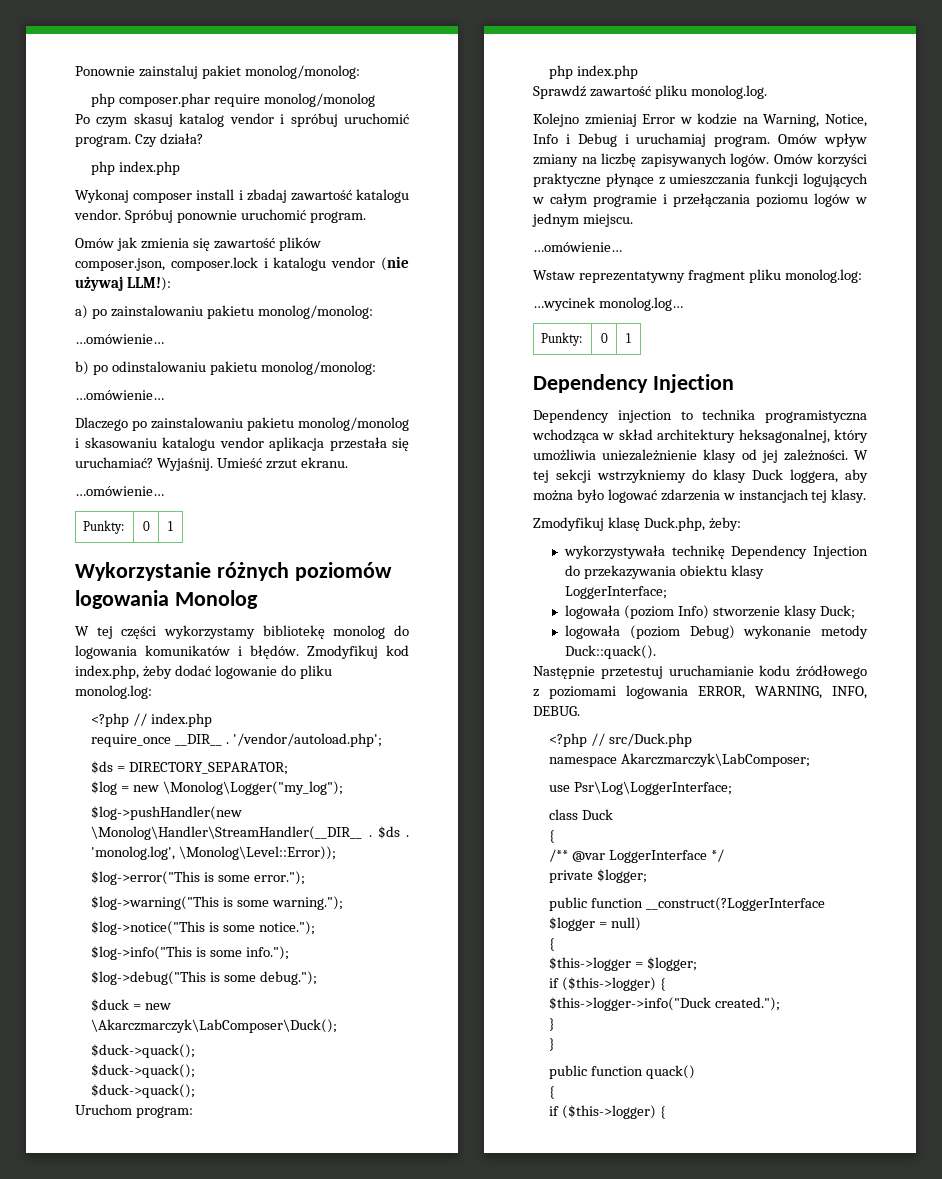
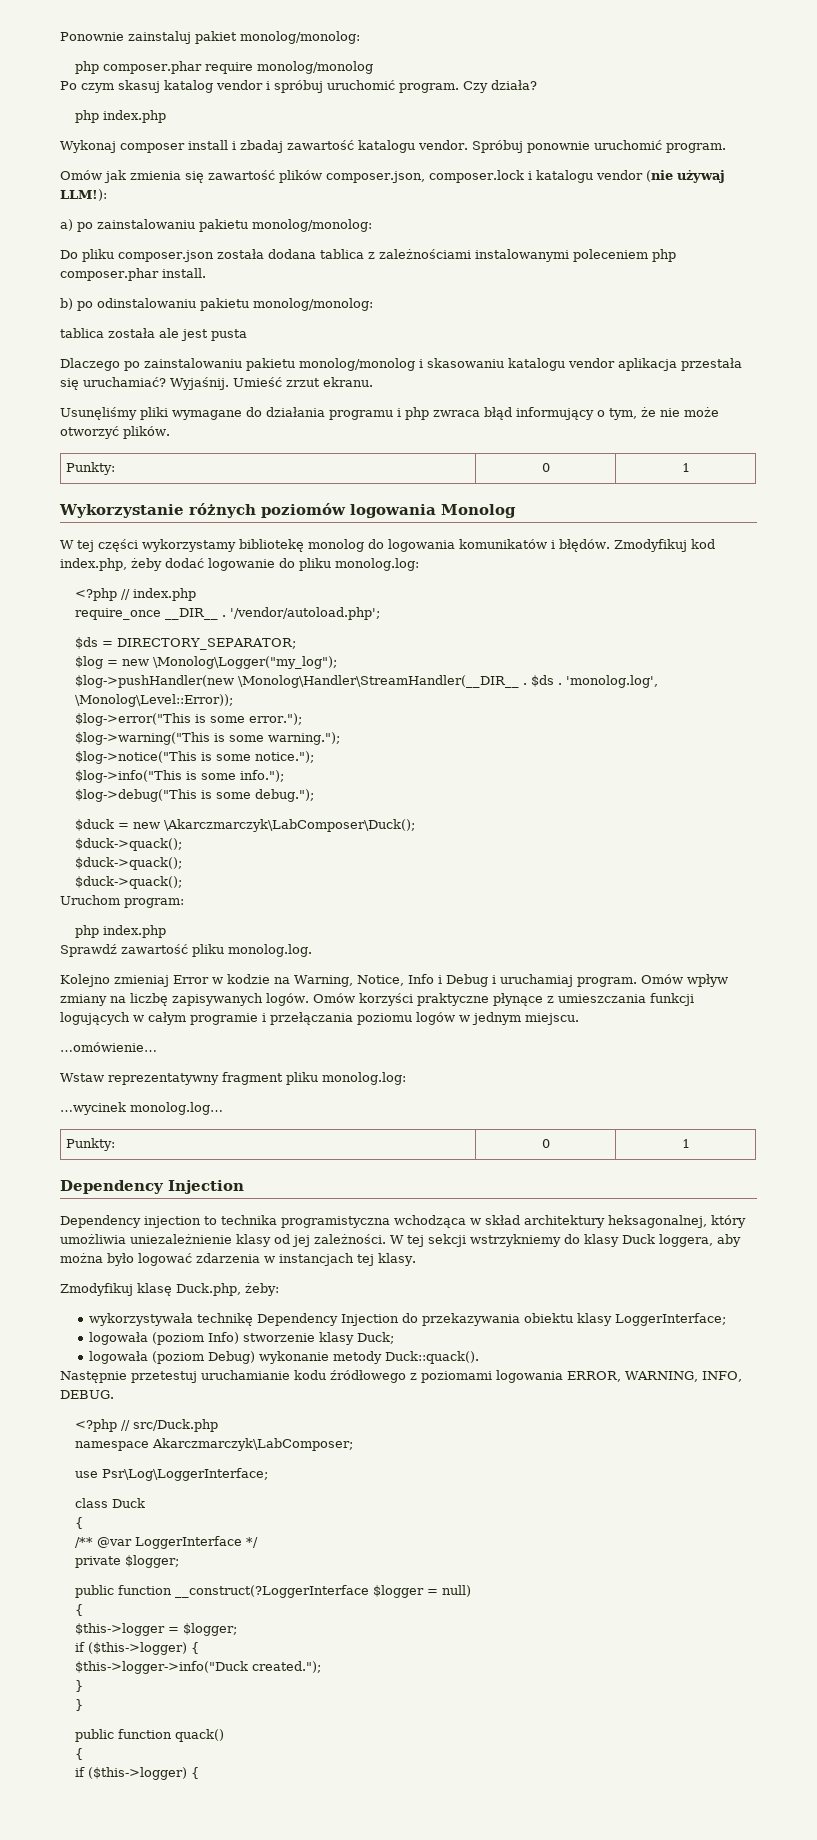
[75,334,164,344] …omówienie… -> [60,249,676,262] [60,268,206,281] Do pliku composer.json została dodana tablica z zależnościami instalowanymi poleceniem php composer.phar install.
[75,390,164,400] …omówienie… -> [60,328,247,341] tablica została ale jest pusta
[75,486,164,496] …omówienie… -> [60,407,719,420] [60,426,170,439] Usunęliśmy pliki wymagane do działania programu i php zwraca błąd informujący o tym, że nie może otworzyć plików.

